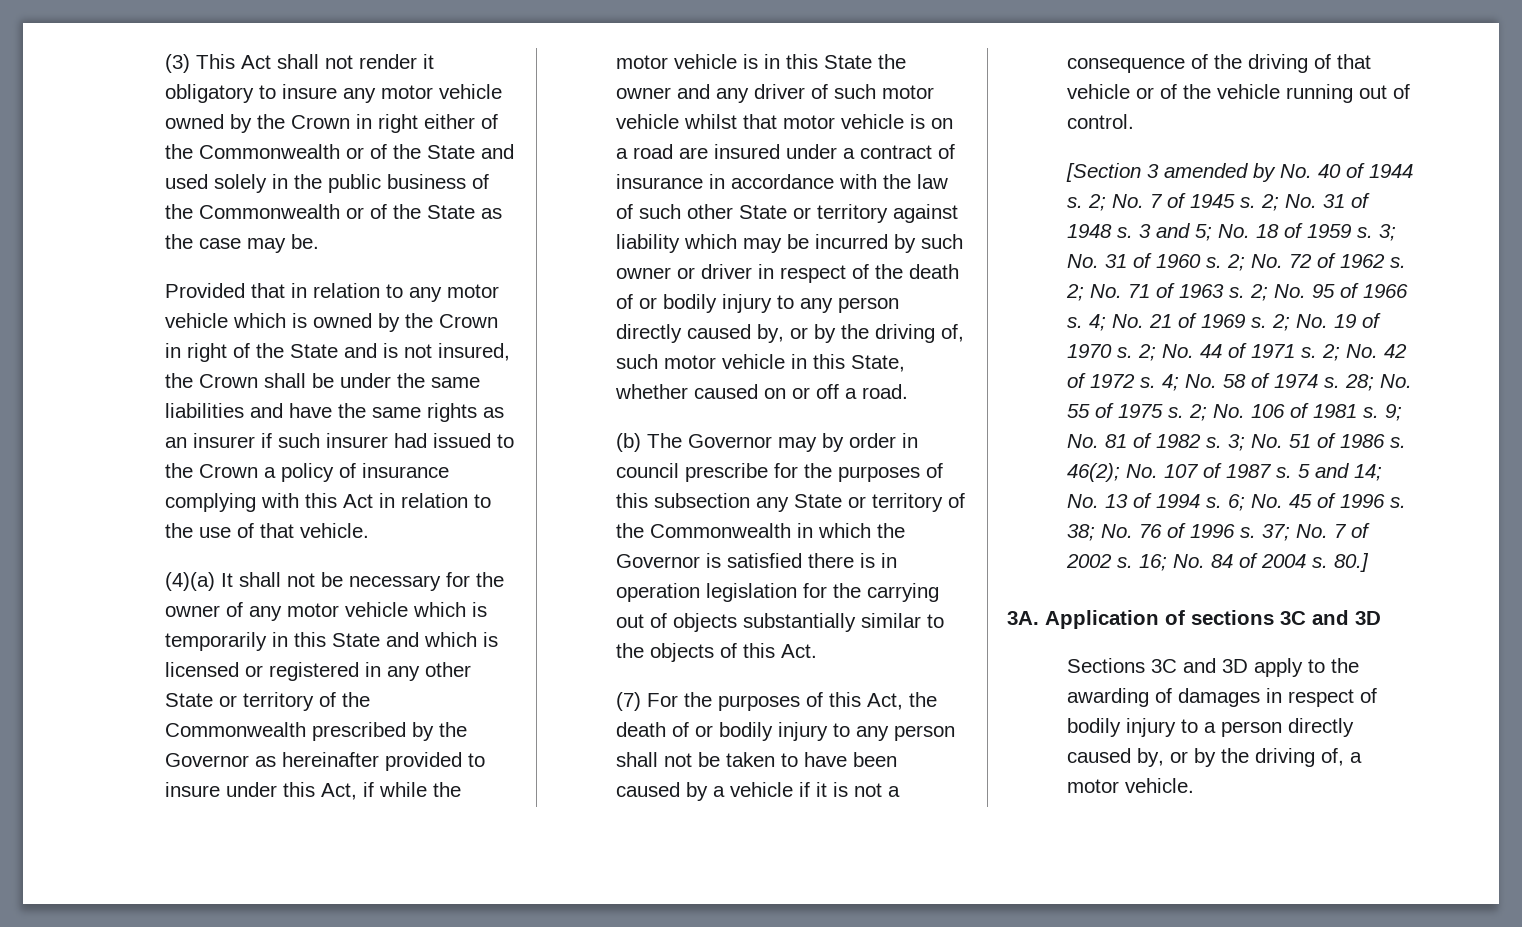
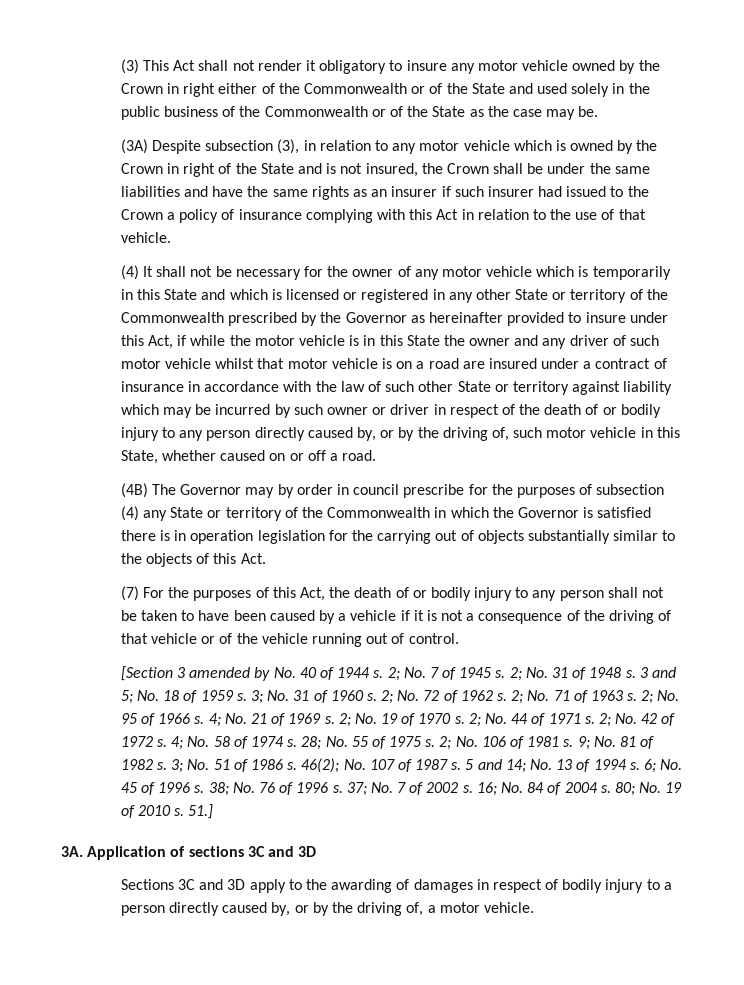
[164,283,285,298] Provided that -> [120,139,300,154] (3A) Despite subsection (3),
[164,572,215,591] (4)(a) -> [120,265,139,280] (4)
[615,433,641,452] (b) -> [120,483,148,498] (4B)
[615,493,750,508] this subsection -> [596,484,665,495] [120,506,139,521] subsection (4)
[1333,553,1369,572] 80.] -> [614,782,683,796] [120,804,214,819] 80; No. 19 of 2010 s. 51.]

